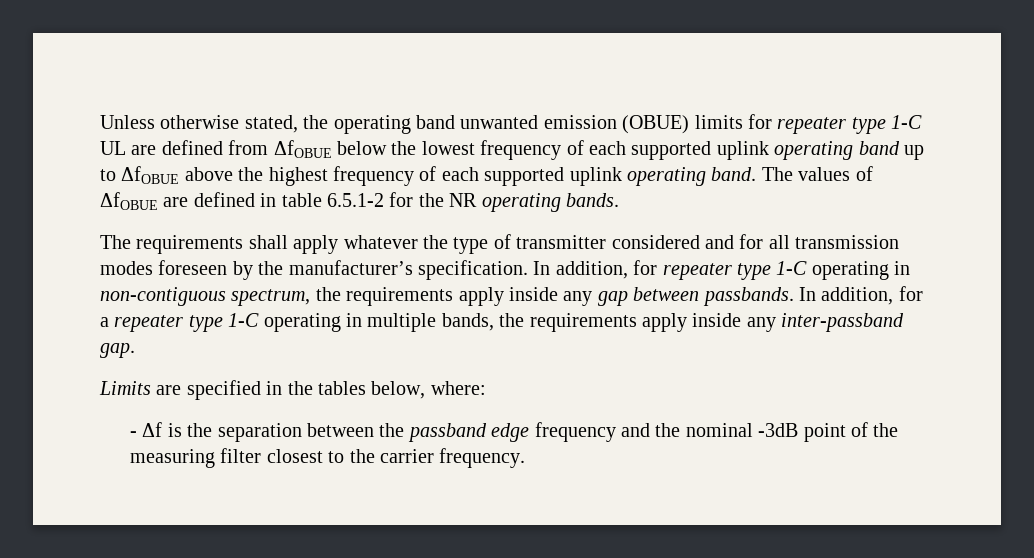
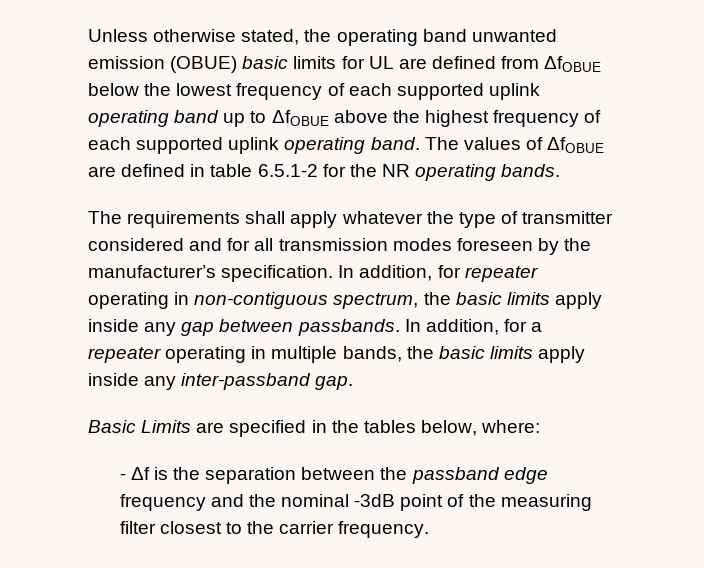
(690, 124) none -> [242,56,289,69] basic
[777,115,923,134] repeater type 1-C -> (365, 62) none
[736,261,808,280] type 1-C -> (538, 274) none
[346,287,454,306] requirements -> [455,292,550,305] basic limits
[188,313,260,332] type 1-C -> (161, 355) none
[529,313,637,332] requirements -> [438,346,533,359] basic limits
(135, 350) none -> [88,420,136,433] Basic

